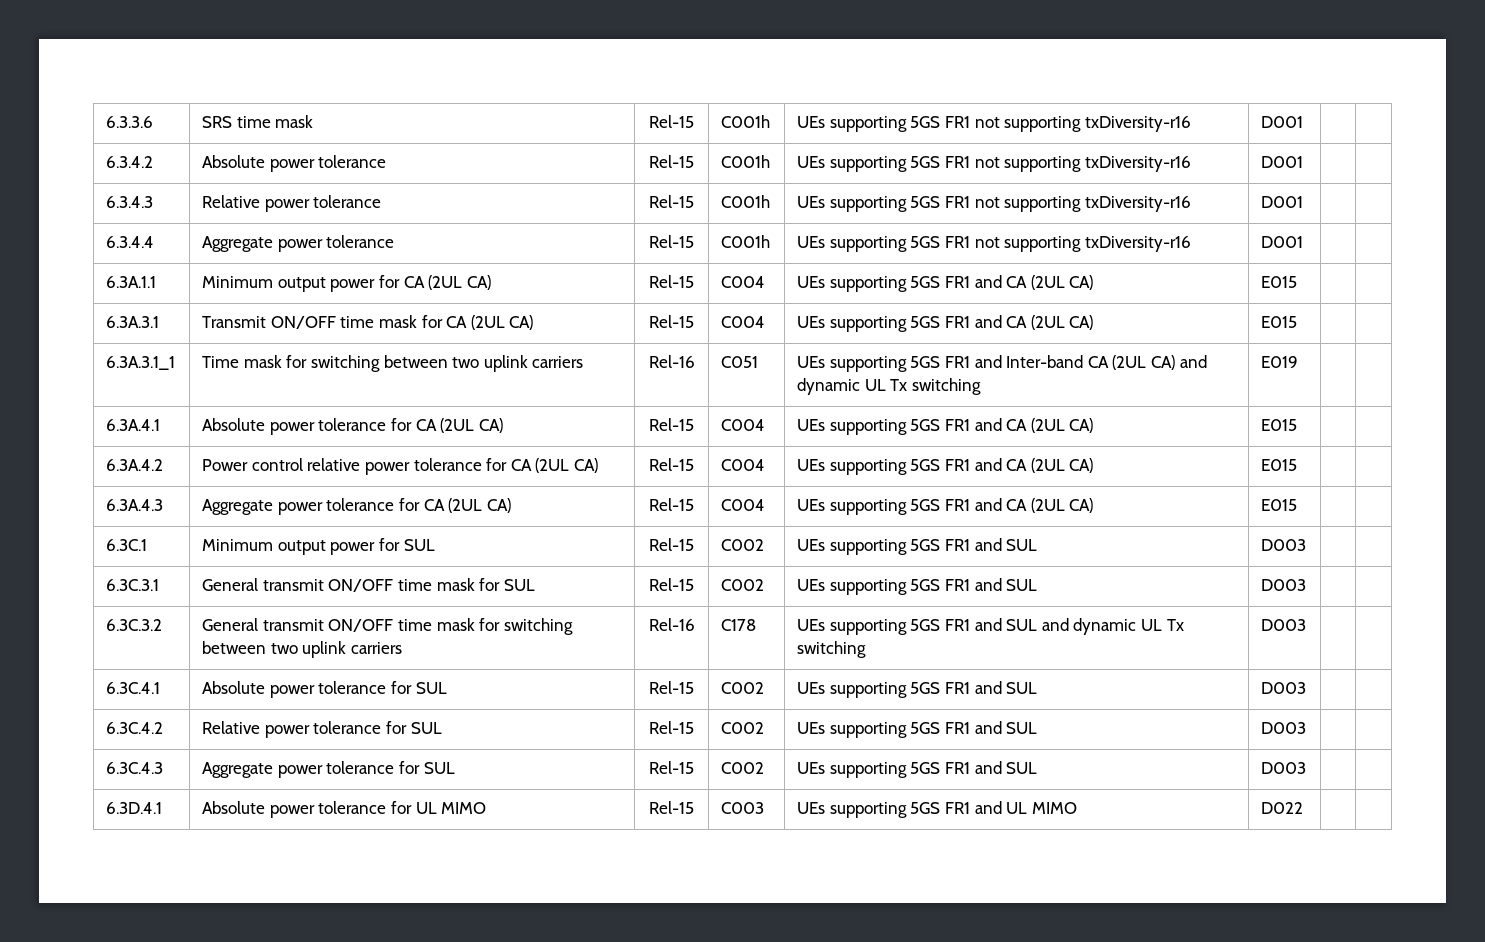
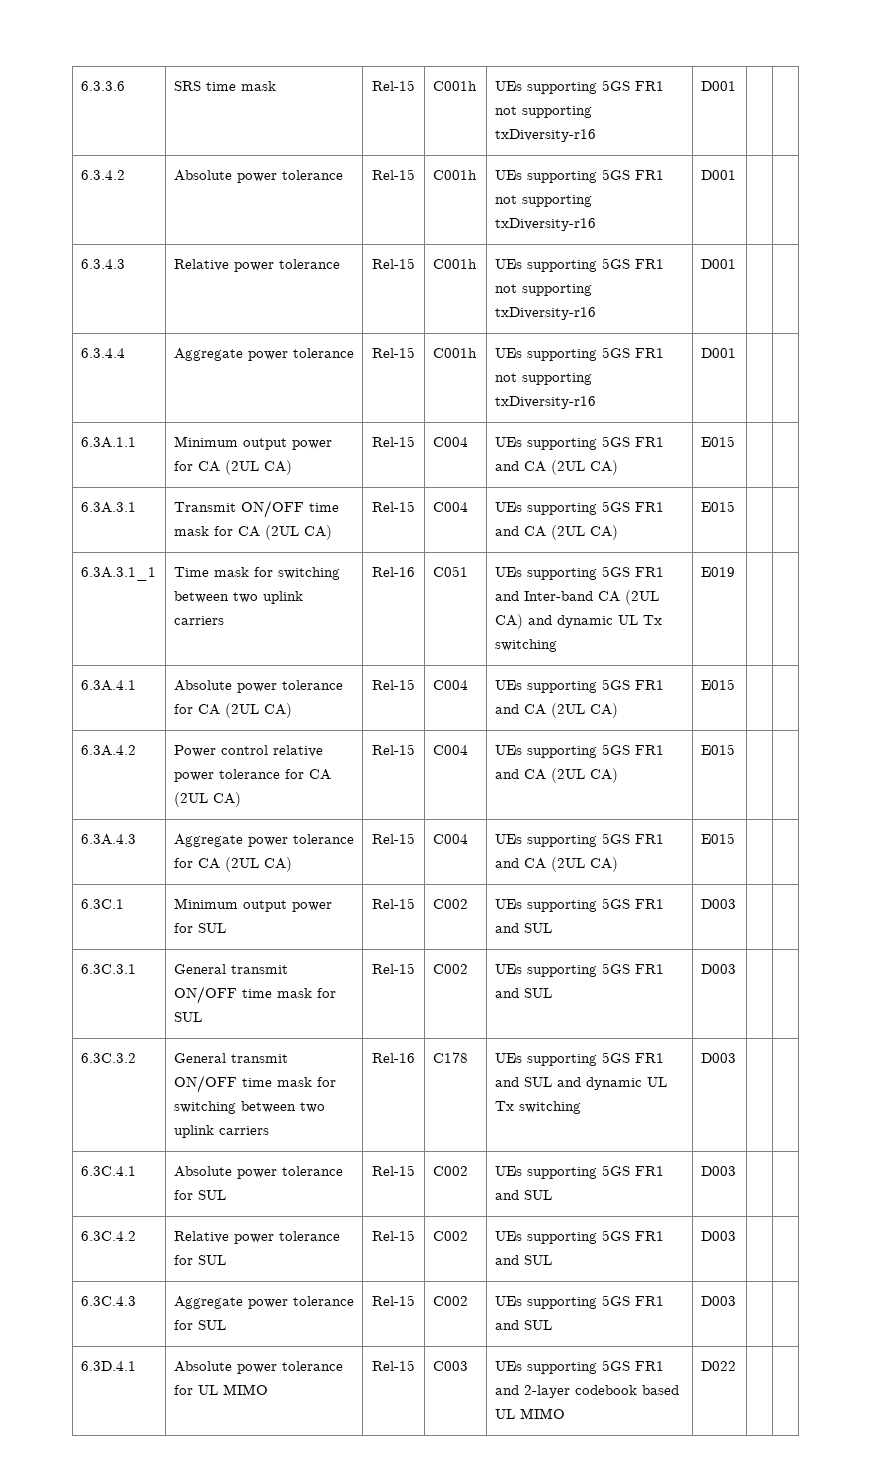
(1002, 807) none -> [523,1385,679,1398] 2-layer codebook based

